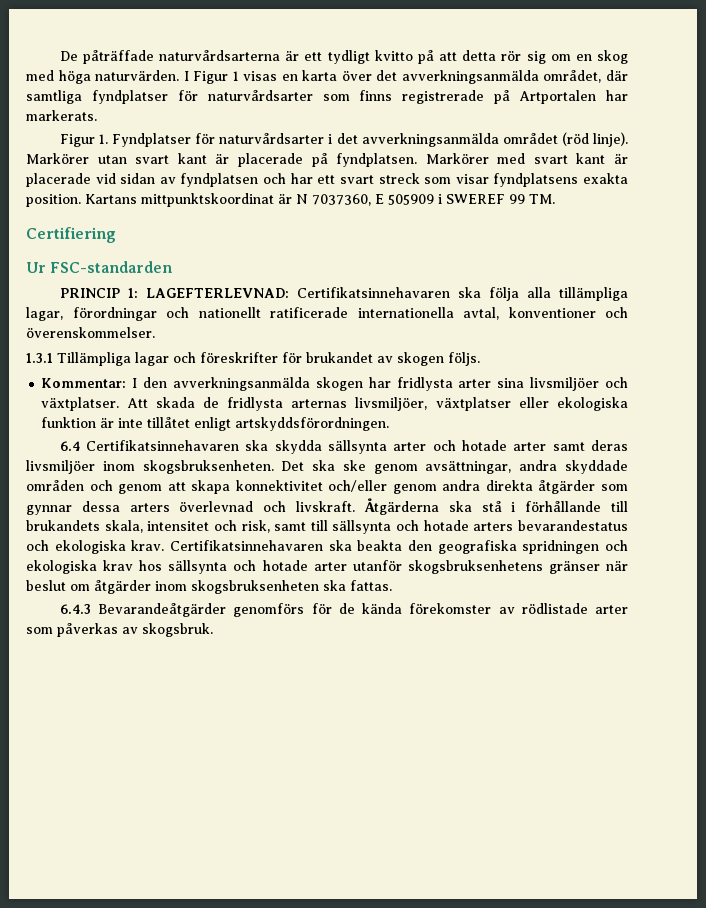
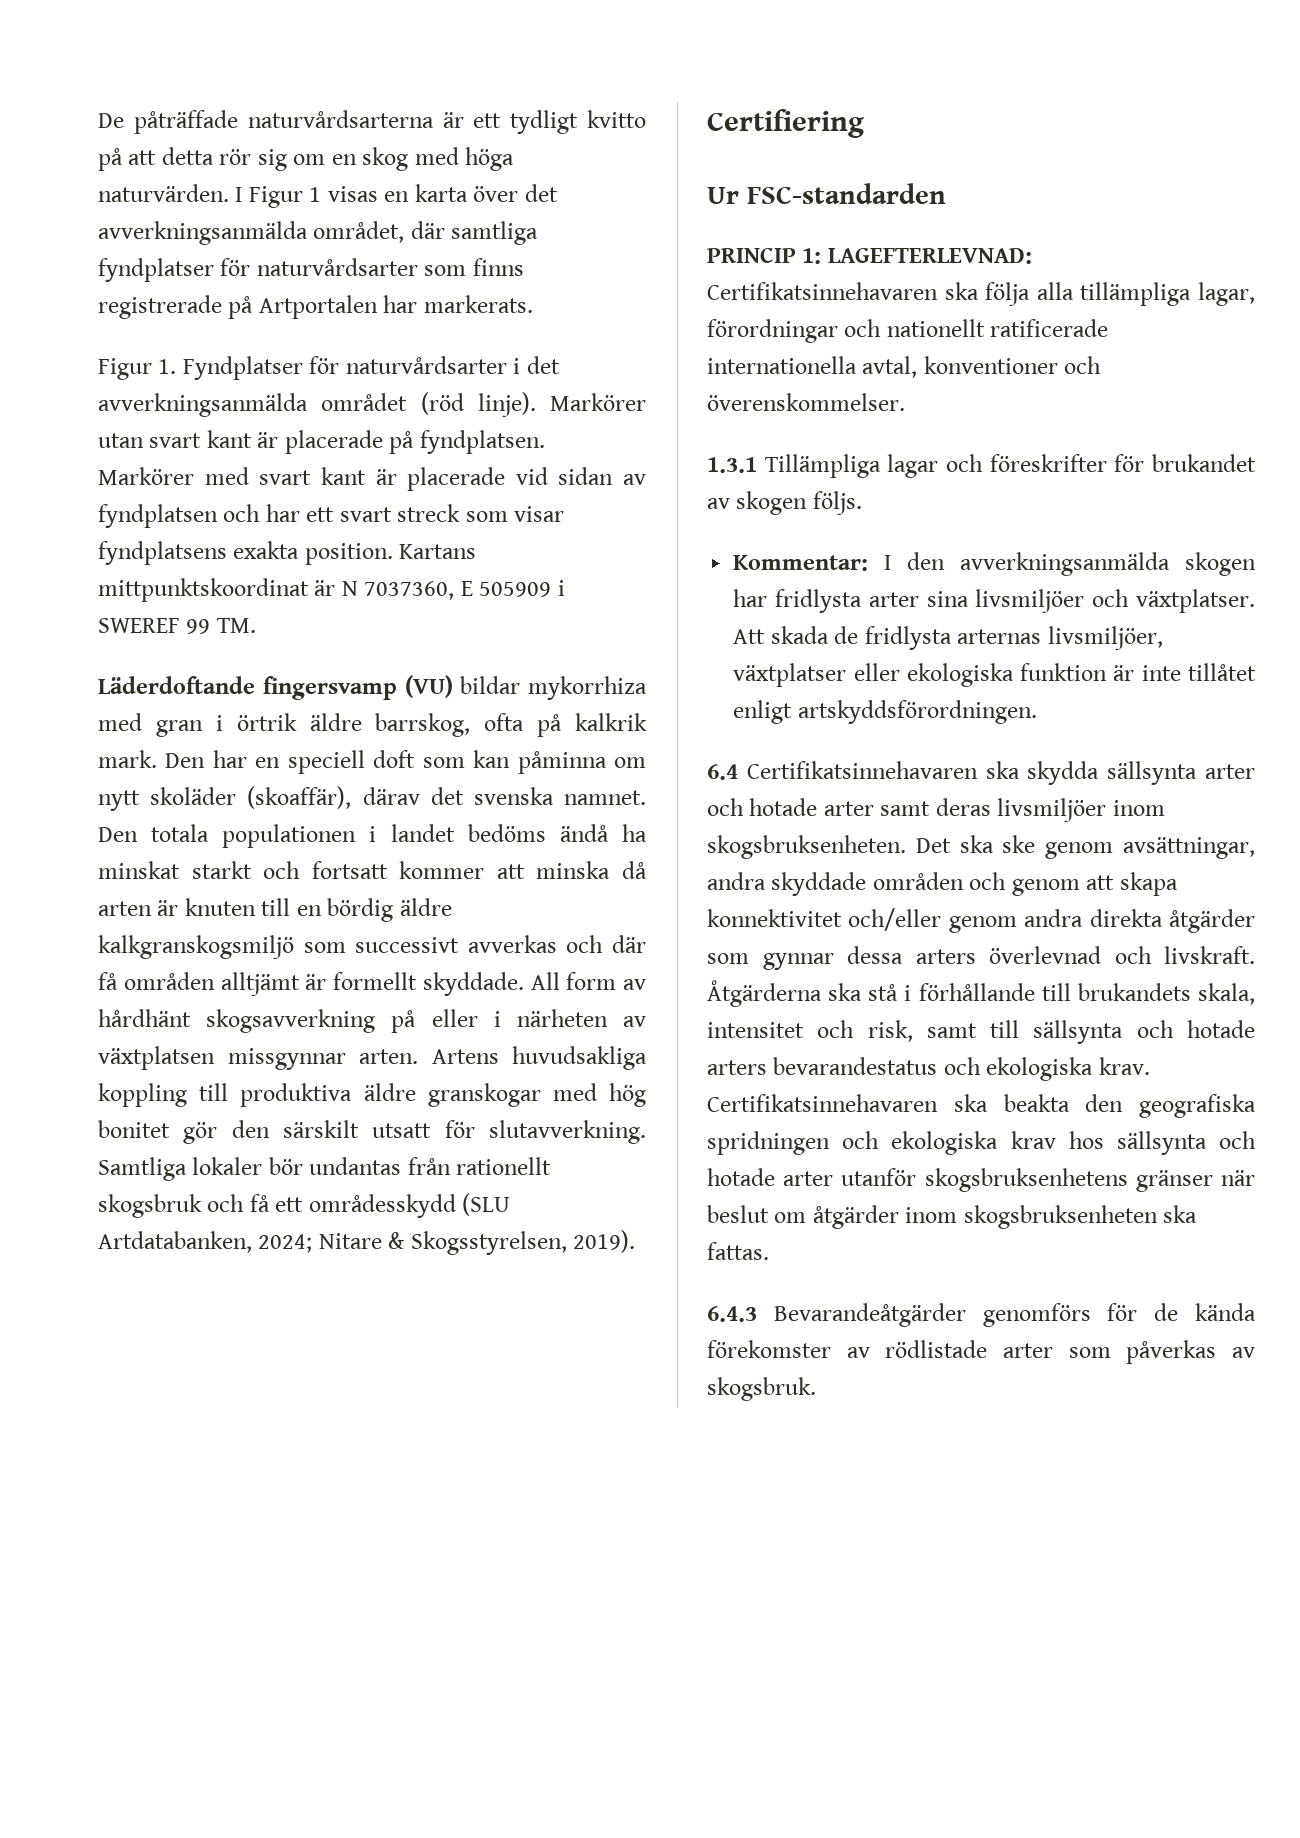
(555, 199) none -> [98,675,647,700] [98,713,647,737] [98,750,646,774] [98,786,646,811] [98,824,648,848] [98,861,647,879] [98,898,452,922] [98,935,646,959] [98,972,646,996] [98,1009,647,1033] [98,1046,647,1070] [98,1083,646,1107] [98,1120,646,1144] [98,1157,552,1181] [98,1193,511,1218] [98,1230,636,1255] // Läderdoftande fingersvamp (VU) bildar mykorrhiza med gran i örtrik äldre barrskog, ofta på kalkrik mark. Den har en speciell doft som kan påminna om nytt skoläder (skoaffär), därav det svenska namnet. Den totala populationen i landet bedöms ändå ha minskat starkt och fortsatt kommer att minska då arten är knuten till en bördig äldre kalkgranskogsmiljö som successivt avverkas och där få områden alltjämt är formellt skyddade. All form av hårdhänt skogsavverkning på eller i närheten av växtplatsen missgynnar arten. Artens huvudsakliga koppling till produktiva äldre granskogar med hög bonitet gör den särskilt utsatt för slutavverkning. Samtliga lokaler bör undantas från rationellt skogsbruk och få ett områdesskydd (SLU Artdatabanken, 2024; Nitare & Skogsstyrelsen, 2019).

